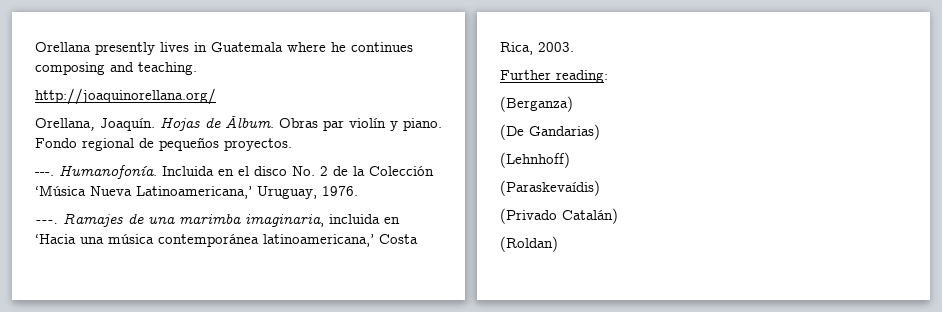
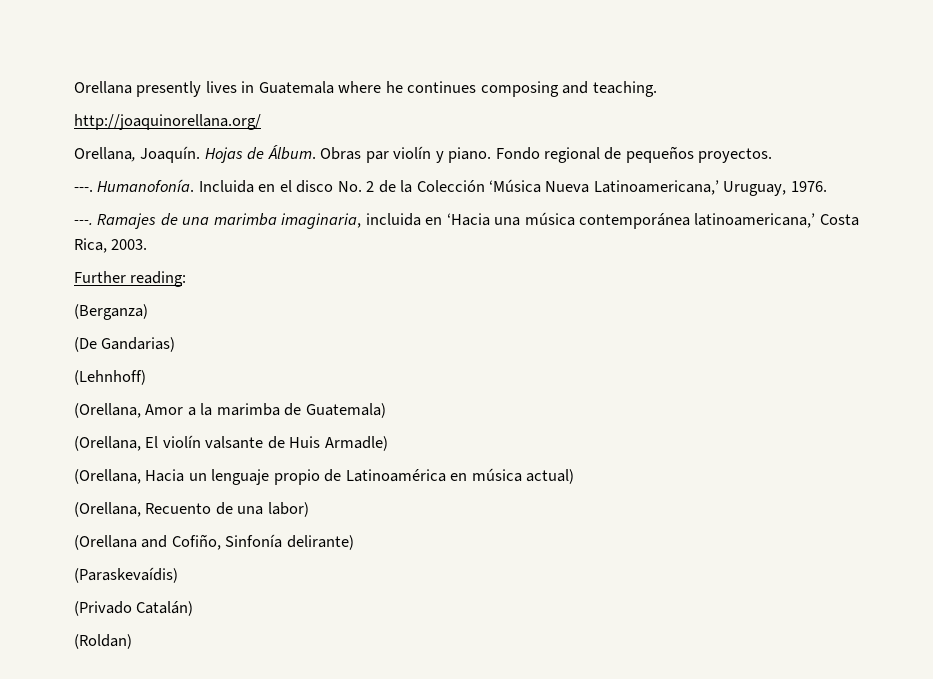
(570, 160) none -> [74,403,386,418] [74,435,388,451] [74,468,575,485] [74,502,309,517] [74,534,354,550] // (Orellana, Amor a la marimba de Guatemala) // (Orellana, El violín valsante de Huis Armadle) // (Orellana, Hacia un lenguaje propio de Latinoamérica en música actual) // (Orellana, Recuento de una labor) // (Orellana and Cofiño, Sinfonía delirante)

